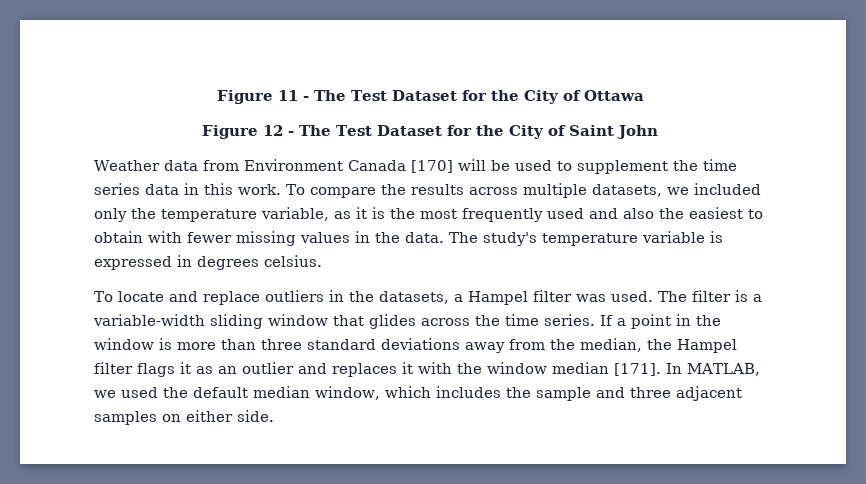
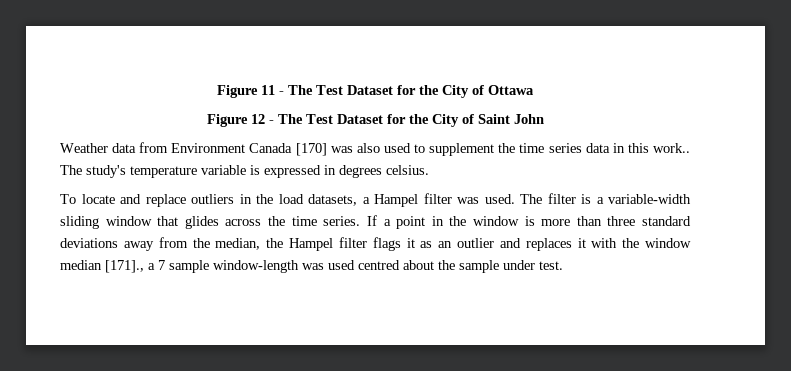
[457,159,510,171] will be -> [330,143,380,153] was also
[238,183,761,198] [94,207,763,222] [94,231,444,246] work. To compare the results across multiple datasets, we included only the temperature variable, as it is the most frequently used and also the easiest to obtain with fewer missing values in the data. -> [653,143,691,153] work..
(374, 296) none -> [278,194,304,204] load
[614,363,760,376] [94,386,742,401] [94,410,274,425] [171]. In MATLAB, we used the default median window, which includes the sample and three adjacent samples on either side. -> [105,260,563,273] [171]., a 7 sample window-length was used centred about the sample under test.

